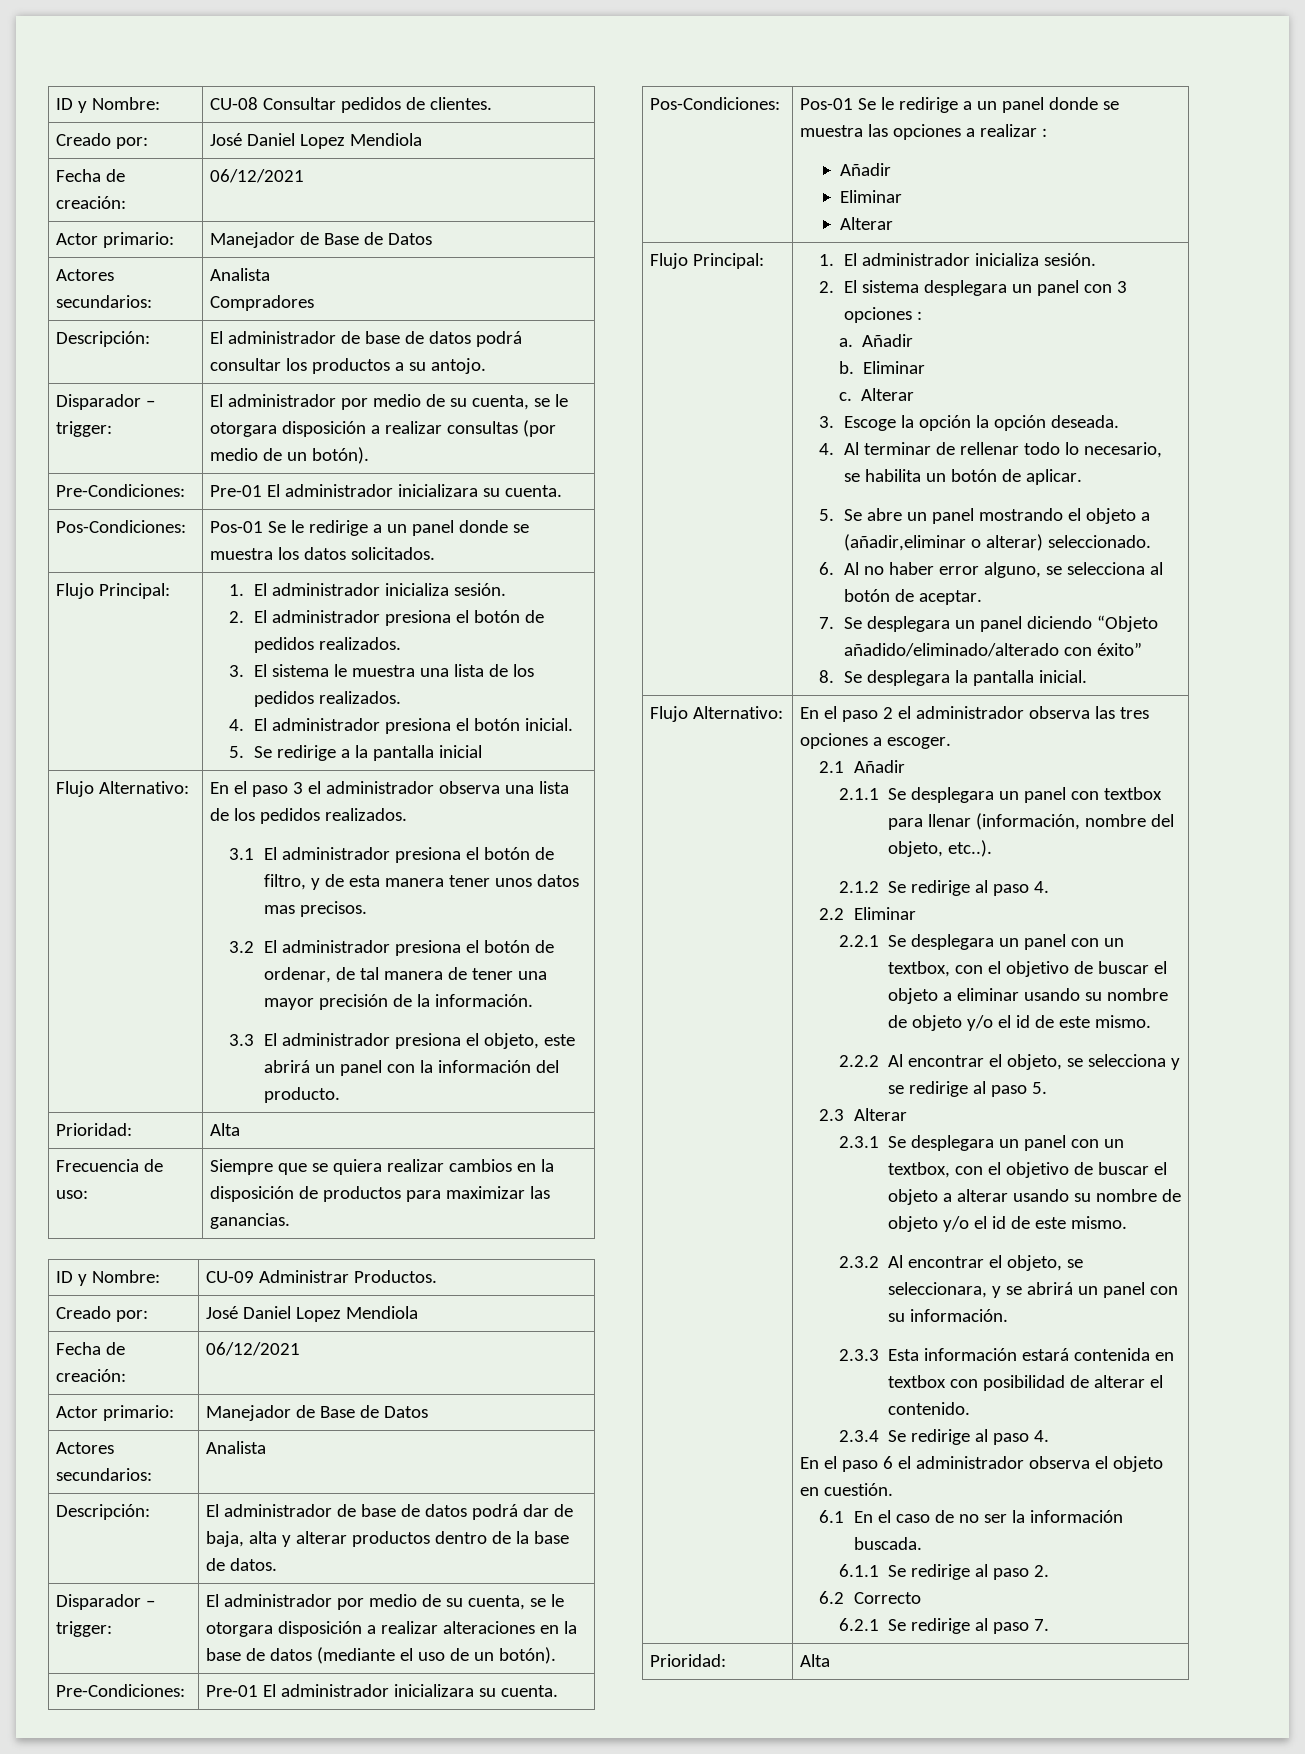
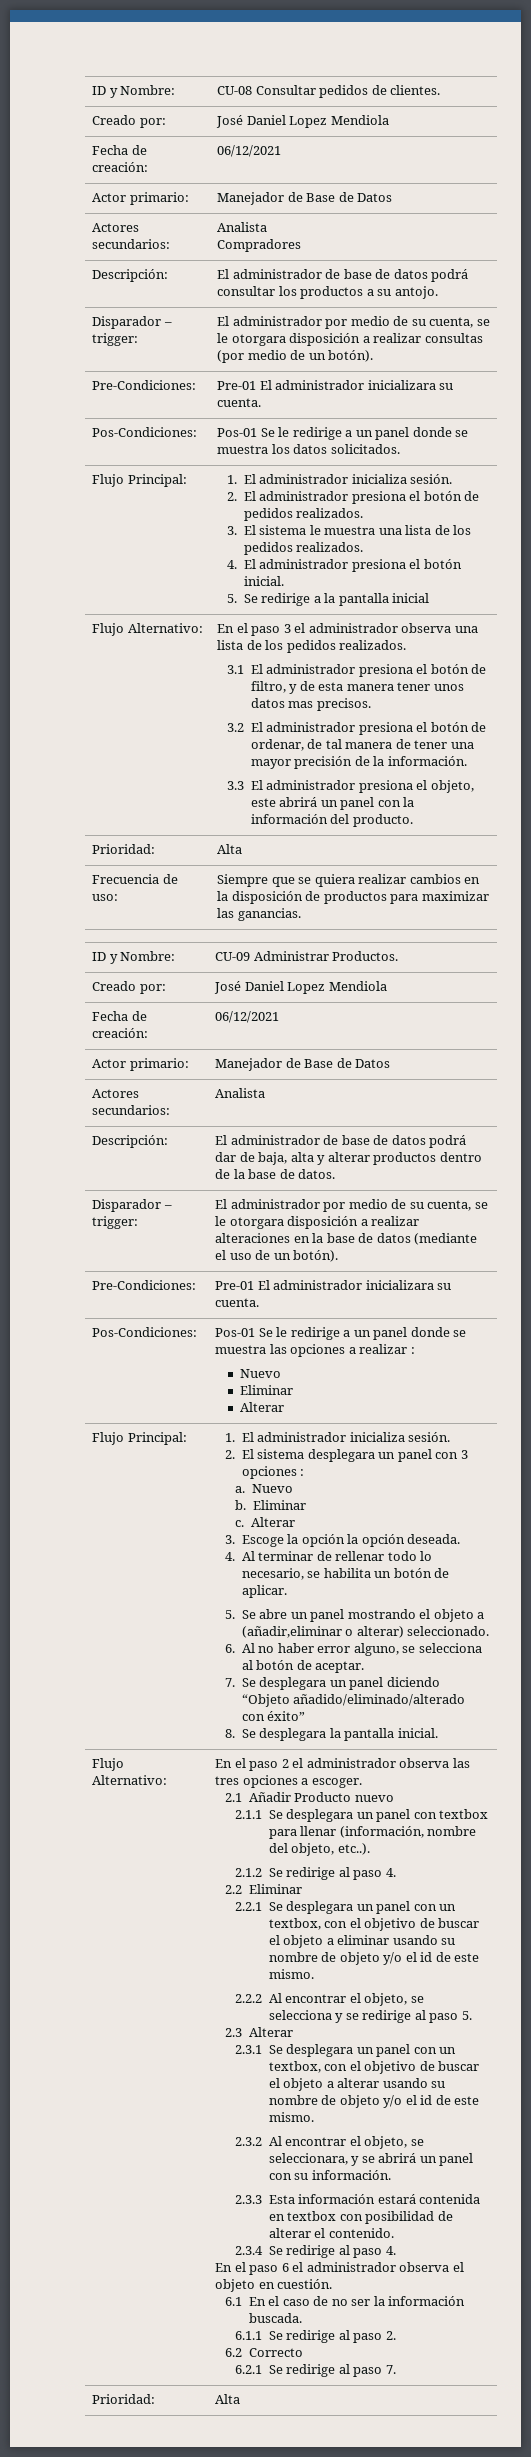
[839,163,891,176] Añadir -> [239,1369,281,1378] Nuevo
[862,334,914,347] Añadir -> [251,1484,293,1493] Nuevo
(905, 766) none -> [294,1792,394,1802] Producto nuevo

